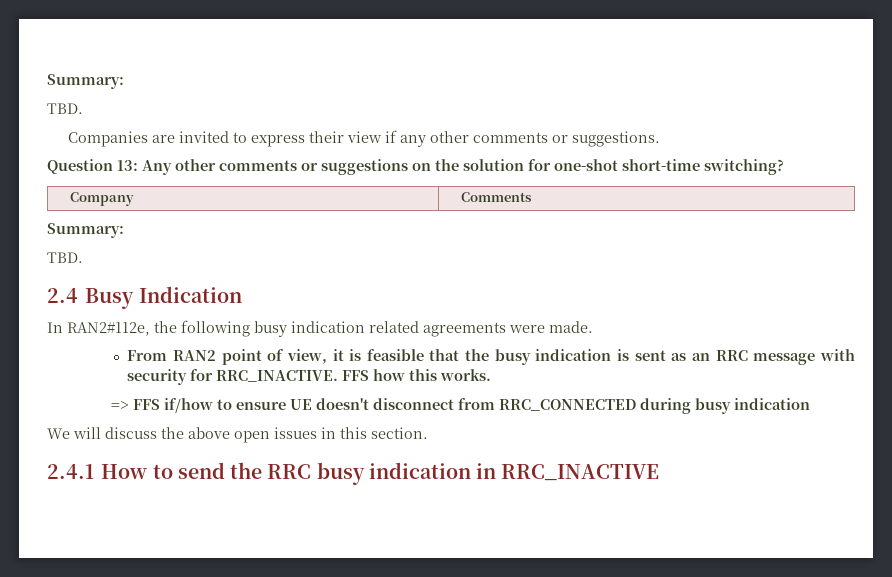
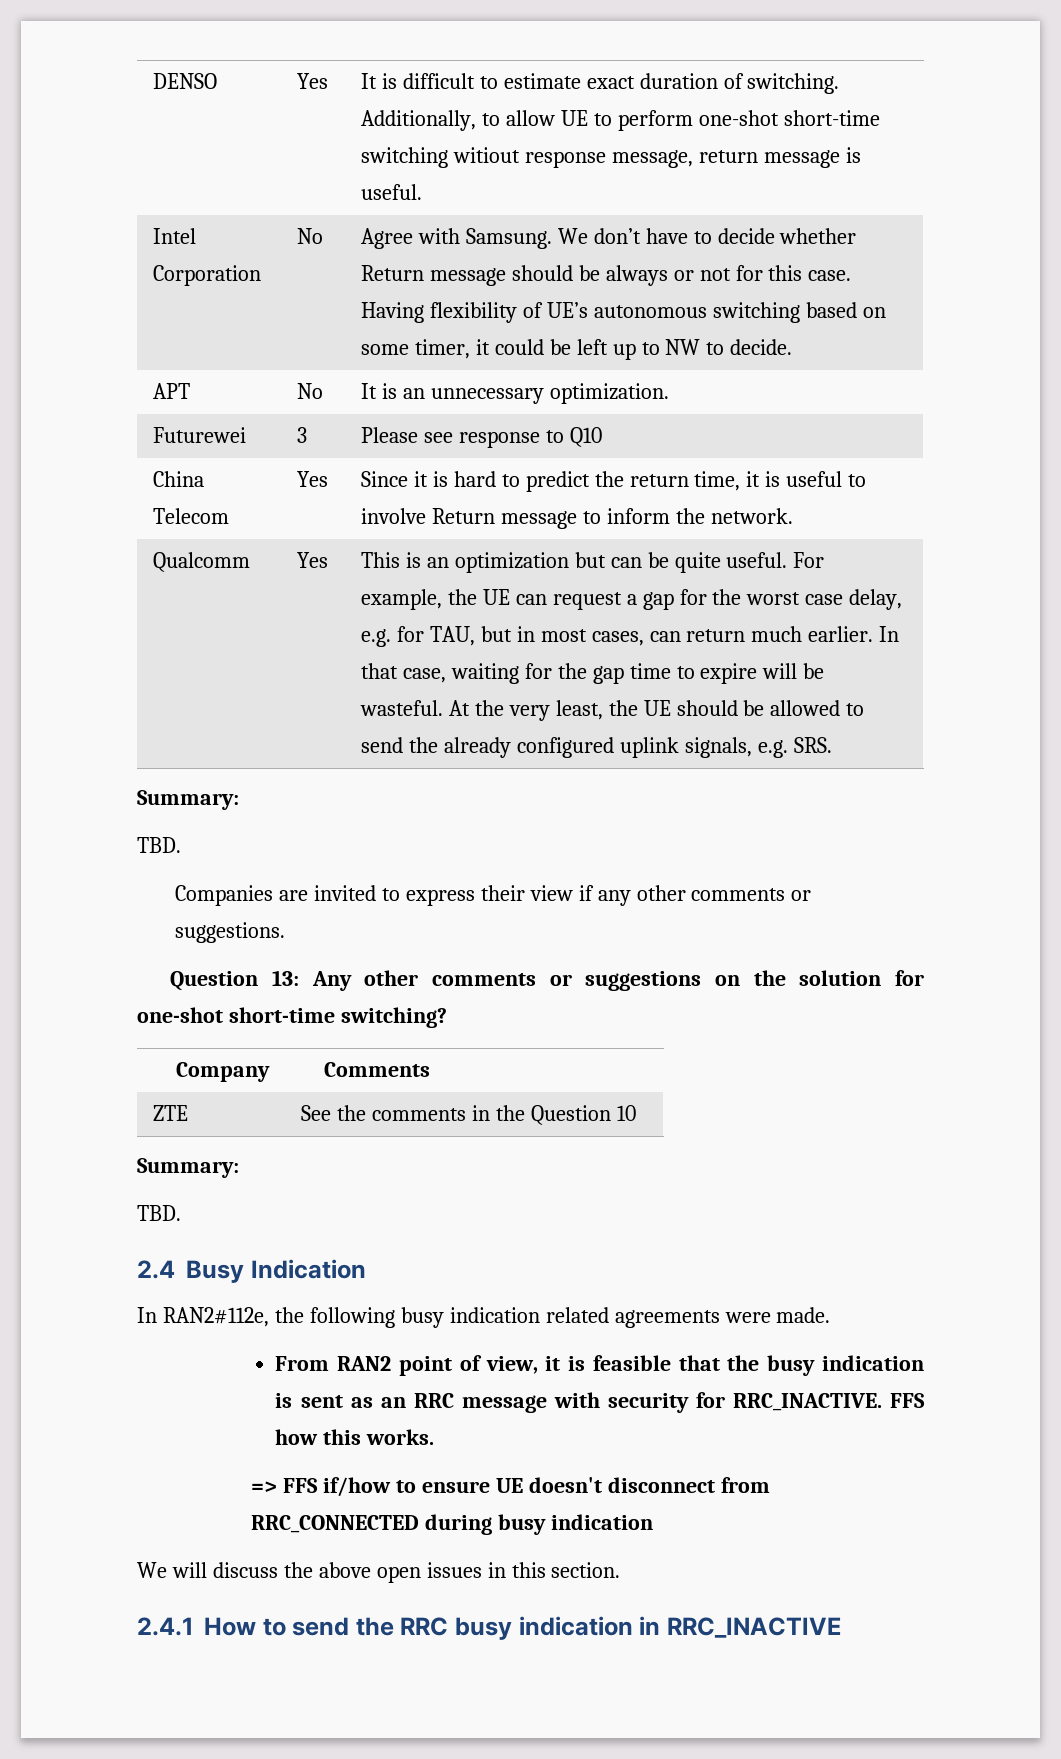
(47, 81) none -> [152,73,217,89] [296,73,328,89] [360,73,840,94] [360,110,880,131] [360,147,861,168] [360,184,422,200] [152,228,196,244] [152,265,261,286] [296,228,323,244] [360,228,857,249] [360,265,852,286] [360,302,886,323] [360,339,793,360] [152,383,190,399] [296,383,323,399] [360,383,669,404] [152,427,246,443] [296,427,307,443] [360,427,602,448] [152,471,204,487] [152,508,229,524] [296,471,328,487] [360,471,867,492] [360,508,793,529] [152,552,250,572] [296,552,328,568] [360,552,825,573] [360,589,903,610] [360,626,900,647] [360,663,825,684] [359,700,865,721] [360,737,832,758] DENSO | Yes | It is difficult to estimate exact duration of switching. Additionally, to allow UE to perform one-shot short-time switching witiout response message, return message is useful. // Intel Corporation | No | Agree with Samsung. We don’t have to decide whether Return message should be always or not for this case. Having flexibility of UE’s autonomous switching based on some timer, it could be left up to NW to decide. // APT | No | It is an unnecessary optimization. // Futurewei | 3 | Please see response to Q10 // China Telecom | Yes | Since it is hard to predict the return time, it is useful to involve Return message to inform the network. // Qualcomm | Yes | This is an optimization but can be quite useful. For example, the UE can request a gap for the worst case delay, e.g. for TAU, but in most cases, can return much earlier. In that case, waiting for the gap time to expire will be wasteful. At the very least, the UE should be allowed to send the already configured uplink signals, e.g. SRS. //
(532, 197) none -> [152,1105,188,1121] [300,1105,636,1125] // ZTE | See the comments in the Question 10

